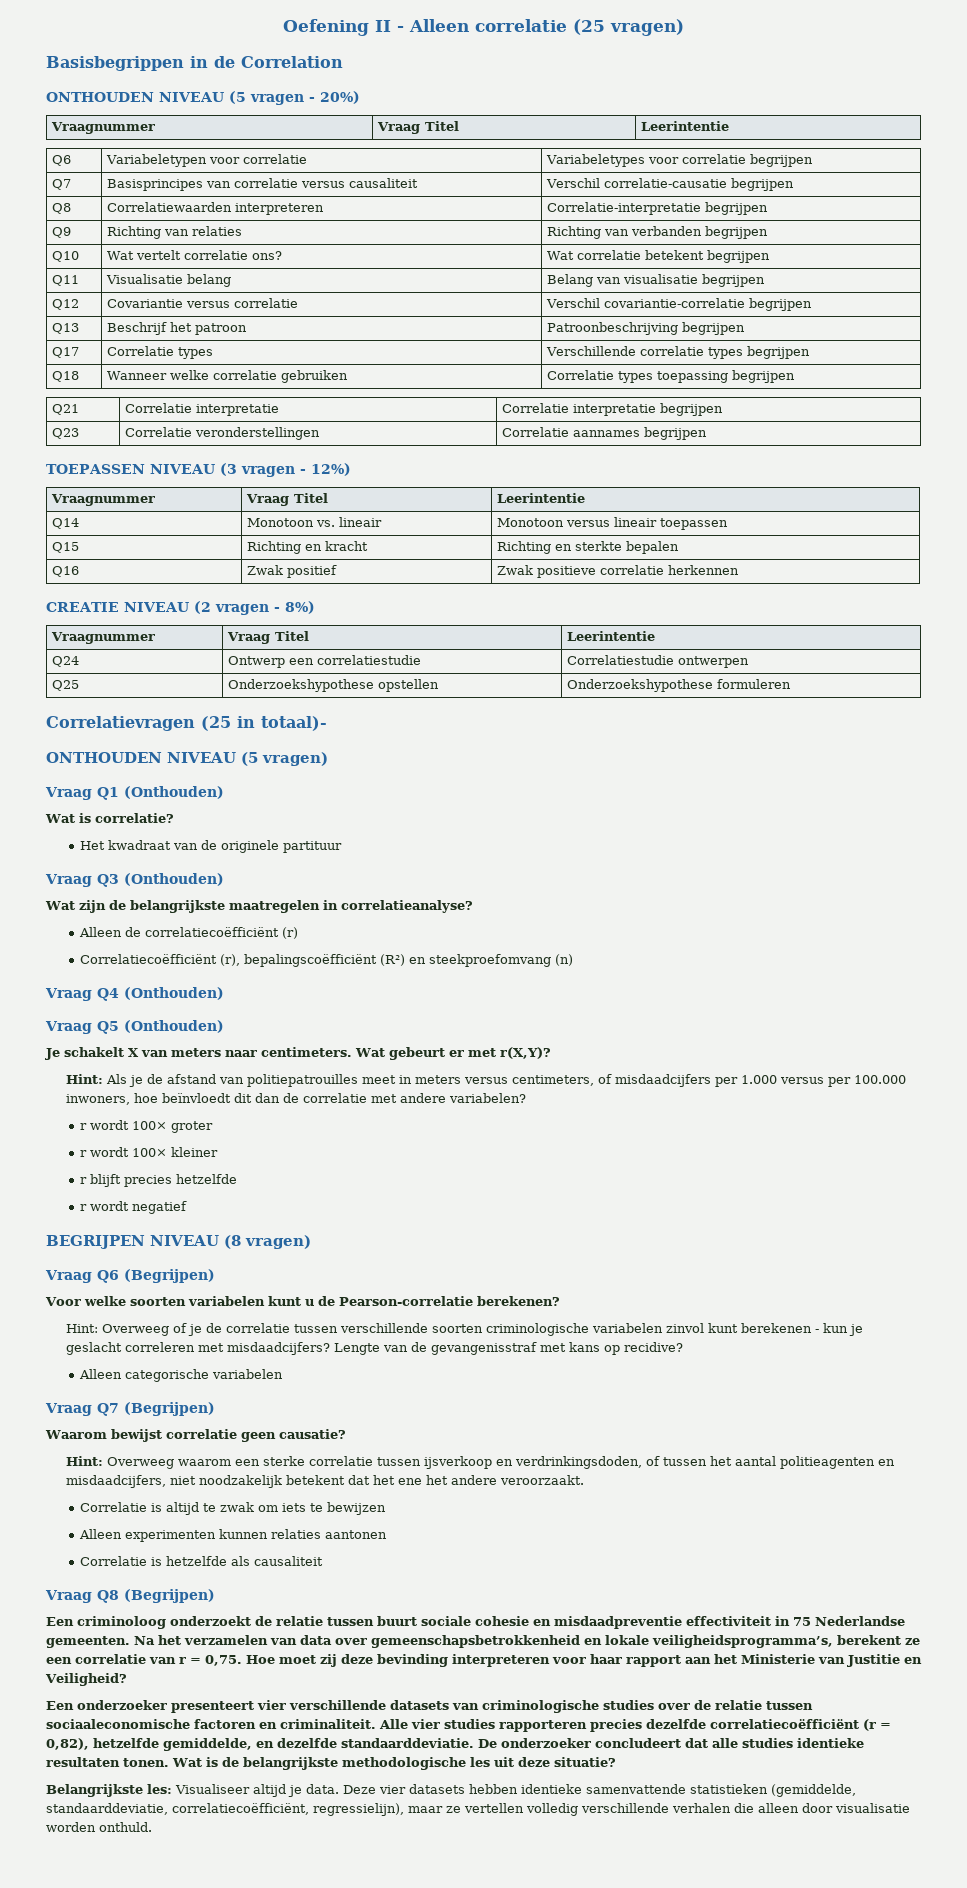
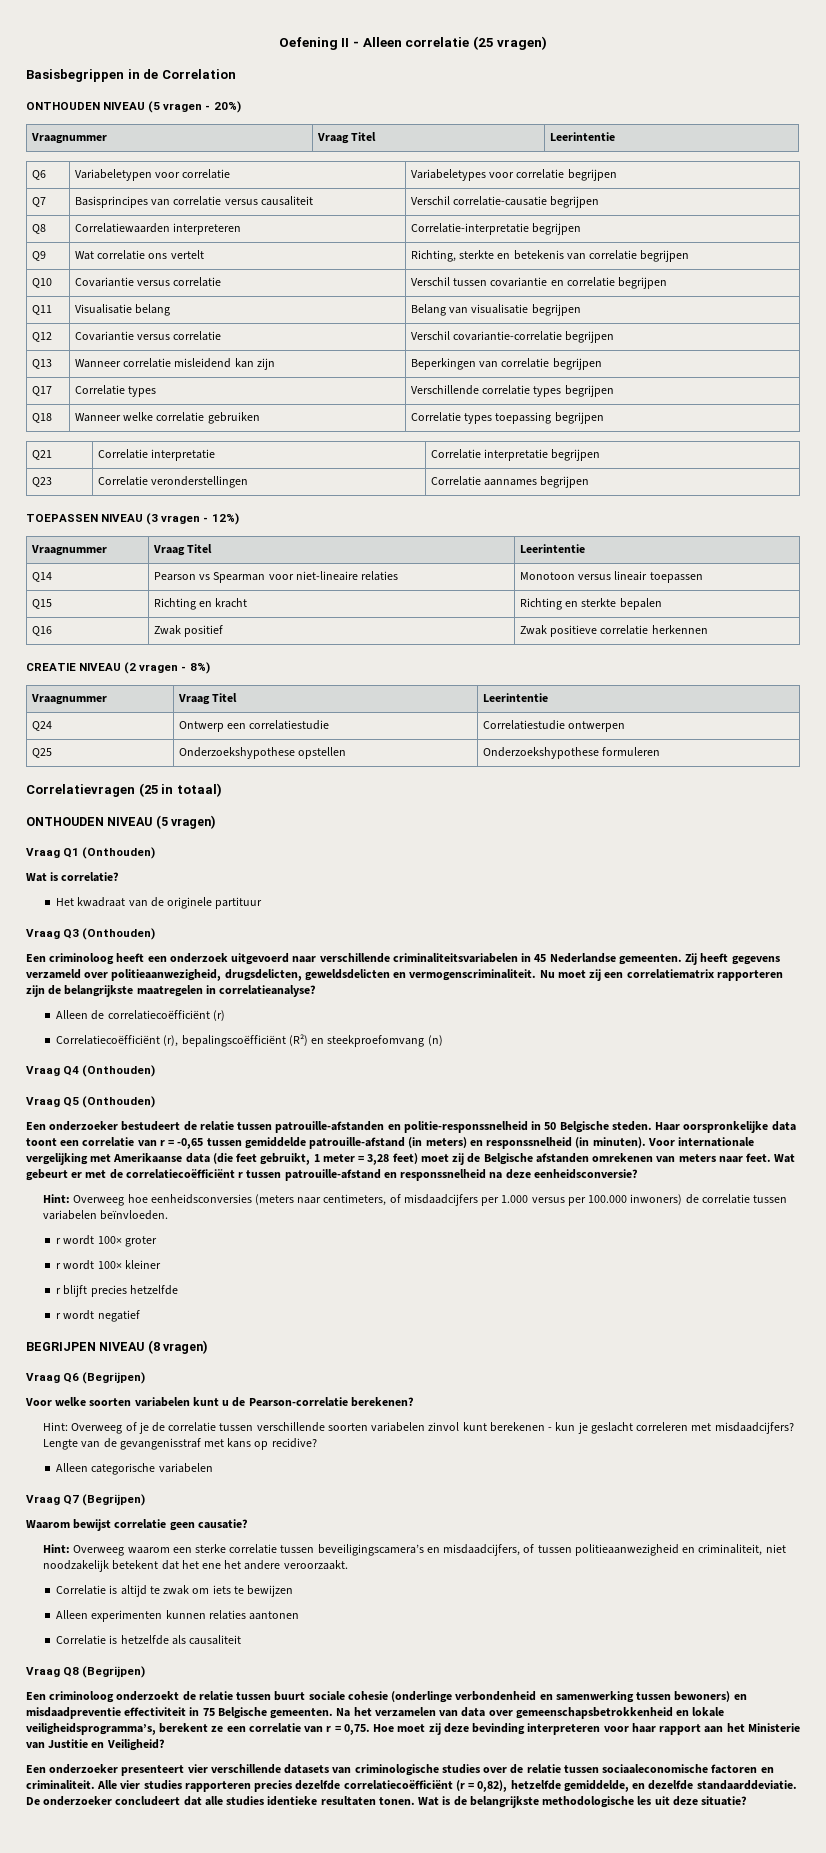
[107,226,243,239] [547,226,703,239] Richting van relaties | Richting van verbanden -> [74,250,204,260] [410,250,637,262] Wat correlatie ons vertelt | Richting, sterkte en betekenis van correlatie
[107,250,283,260] [547,250,705,260] Wat vertelt correlatie ons? | Wat correlatie betekent -> [74,277,222,287] [410,277,615,287] Covariantie versus correlatie | Verschil tussen covariantie en correlatie
[107,322,248,335] [547,322,679,335] Beschrijf het patroon | Patroonbeschrijving -> [74,358,275,370] [410,358,550,370] Wanneer correlatie misleidend kan zijn | Beperkingen van correlatie
[247,517,383,527] Monotoon vs. lineair -> [153,571,398,583] Pearson vs Spearman voor niet-lineaire relaties
[261,716,327,731] totaal)- -> [176,783,222,797] totaal)
[45,901,75,910] Wat -> [26,953,780,965] [26,969,783,981] Een criminoloog heeft een onderzoek uitgevoerd naar verschillende criminaliteitsvariabelen in 45 Nederlandse gemeenten. Zij heeft gegevens verzameld over politieaanwezigheid, drugsdelicten, geweldsdelicten en vermogenscriminaliteit. Nu moet zij een correlatiematrix rapporteren
[45,1047,139,1060] Je schakelt X -> [26,1121,796,1133] [26,1137,755,1149] [26,1153,654,1165] Een onderzoeker bestudeert de relatie tussen patrouille-afstanden en politie-responssnelheid in 50 Belgische steden. Haar oorspronkelijke data toont een correlatie van r = -0,65 tussen gemiddelde patrouille-afstand (in meters) en responssnelheid (in minuten). Voor internationale vergelijking met Amerikaanse data (die feet gebruikt, 1 meter = 3,28 feet) moet zij de Belgische afstanden omrekenen
[261,1047,352,1057] centimeters. -> [746,1153,772,1162] feet.
[499,1047,551,1059] [66,1074,509,1087] r(X,Y)? // Hint: Als je de afstand van politiepatrouilles meet in meters versus -> [109,1169,638,1181] [43,1194,322,1206] de correlatiecoëfficiënt r tussen patrouille-afstand en responssnelheid na deze eenheidsconversie? // Hint: Overweeg hoe eenheidsconversies (meters naar
[66,1093,527,1105] inwoners, hoe beïnvloedt dit dan de correlatie met andere variabelen? -> [630,1194,788,1205] [43,1210,169,1220] inwoners) de correlatie tussen variabelen beïnvloeden.
[486,1323,590,1336] criminologische -> (368, 1427) none
[424,1456,896,1469] [66,1475,167,1488] ijsverkoop en verdrinkingsdoden, of tussen het aantal politieagenten en misdaadcijfers, -> [317,1544,763,1556] beveiligingscamera’s en misdaadcijfers, of tussen politieaanwezigheid en criminaliteit,
(529, 1621) none -> [391,1691,731,1703] (onderlinge verbondenheid en samenwerking tussen bewoners)
[815,1616,905,1626] Nederlandse -> [217,1707,267,1719] Belgische
[46,1784,856,1797] [46,1803,910,1816] [46,1822,152,1832] // Belangrijkste les: Visualiseer altijd je data. Deze vier datasets hebben identieke samenvattende statistieken (gemiddelde, standaarddeviatie, correlatiecoëfficiënt, regressielijn), maar ze vertellen volledig verschillende verhalen die alleen door visualisatie worden onthuld. -> (748, 1801) none

